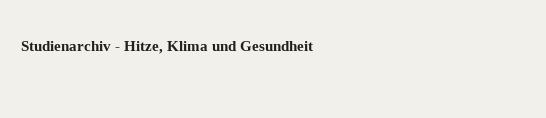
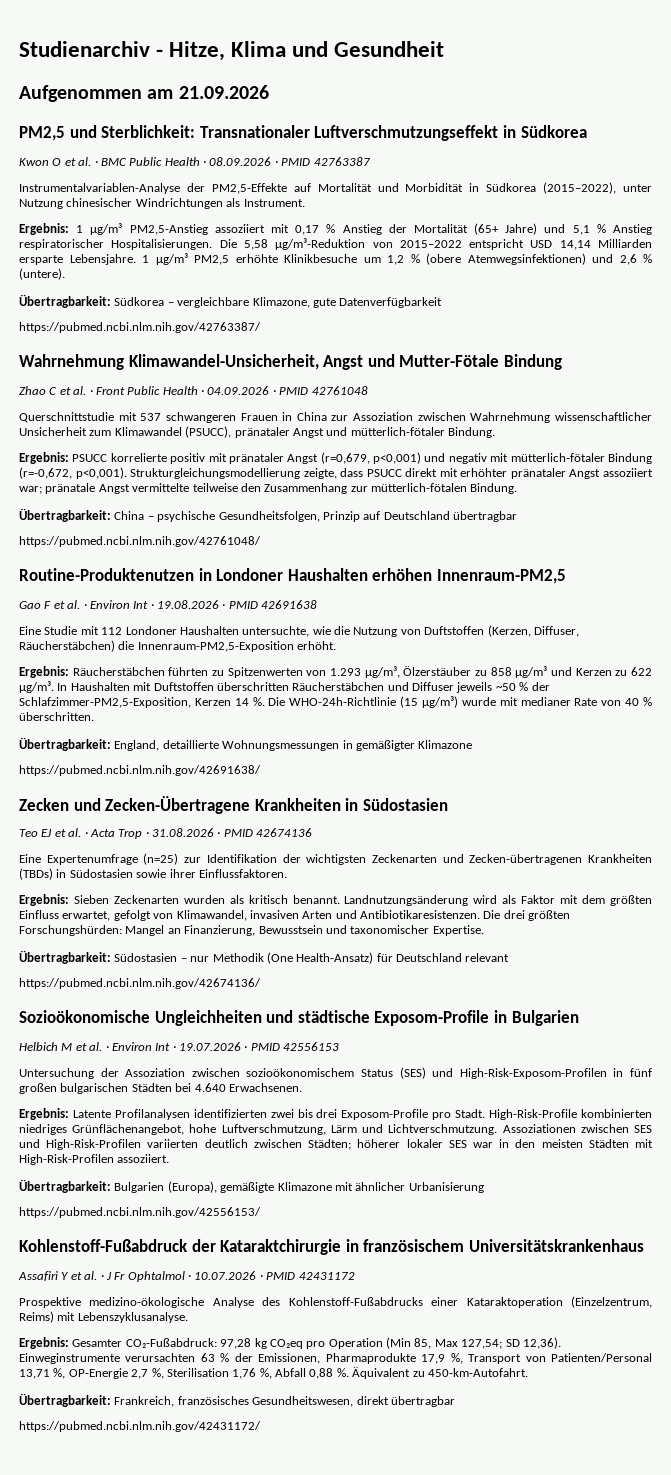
(314, 46) none -> [19,85,269,102] [19,125,587,141] [19,157,370,166] [19,182,652,194] [19,198,305,209] [19,223,652,235] [19,238,652,250] [19,253,652,265] [19,268,65,280] [19,294,443,308] [19,322,261,333] [19,354,562,370] [19,386,368,395] [19,412,652,423] [19,426,495,438] [19,452,652,464] [19,467,653,479] [19,483,518,494] [19,508,517,522] [19,536,261,547] [19,568,566,584] [19,600,318,609] [19,625,579,637] [19,640,337,652] [19,666,652,678] [19,681,550,693] [19,696,652,708] [19,712,94,721] [19,737,473,751] [19,765,261,776] [19,796,448,814] [19,828,313,839] [19,853,652,865] [19,868,287,880] [19,894,652,906] [19,910,571,921] [19,925,484,936] [19,950,510,964] [19,978,261,989] [19,1010,579,1026] [19,1042,340,1051] [19,1067,653,1079] [19,1083,302,1094] [19,1108,653,1120] [19,1124,652,1135] [19,1139,653,1150] [19,1154,170,1165] [19,1179,484,1193] [19,1207,261,1218] [19,1239,644,1255] [18,1271,355,1282] [19,1296,653,1308] [19,1311,188,1323] [19,1337,561,1349] [19,1353,652,1364] [19,1367,528,1379] [19,1393,455,1407] [19,1421,261,1432] // Aufgenommen am 21.09.2026 // PM2,5 und Sterblichkeit: Transnationaler Luftverschmutzungseffekt in Südkorea // Kwon O et al. · BMC Public Health · 08.09.2026 · PMID 42763387 // Instrumentalvariablen-Analyse der PM2,5-Effekte auf Mortalität und Morbidität in Südkorea (2015–2022), unter Nutzung chinesischer Windrichtungen als Instrument. // Ergebnis: 1 µg/m³ PM2,5-Anstieg assoziiert mit 0,17 % Anstieg der Mortalität (65+ Jahre) und 5,1 % Anstieg respiratorischer Hospitalisierungen. Die 5,58 µg/m³-Reduktion von 2015–2022 entspricht USD 14,14 Milliarden ersparte Lebensjahre. 1 µg/m³ PM2,5 erhöhte Klinikbesuche um 1,2 % (obere Atemwegsinfektionen) und 2,6 % (untere). // Übertragbarkeit: Südkorea – vergleichbare Klimazone, gute Datenverfügbarkeit // https://pubmed.ncbi.nlm.nih.gov/42763387/ // Wahrnehmung Klimawandel-Unsicherheit, Angst und Mutter-Fötale Bindung // Zhao C et al. · Front Public Health · 04.09.2026 · PMID 42761048 // Querschnittstudie mit 537 schwangeren Frauen in China zur Assoziation zwischen Wahrnehmung wissenschaftlicher Unsicherheit zum Klimawandel (PSUCC), pränataler Angst und mütterlich-fötaler Bindung. // Ergebnis: PSUCC korrelierte positiv mit pränataler Angst (r=0,679, p<0,001) und negativ mit mütterlich-fötaler Bindung (r=-0,672, p<0,001). Strukturgleichungsmodellierung zeigte, dass PSUCC direkt mit erhöhter pränataler Angst assoziiert war; pränatale Angst vermittelte teilweise den Zusammenhang zur mütterlich-fötalen Bindung. // Übertragbarkeit: China – psychische Gesundheitsfolgen, Prinzip auf Deutschland übertragbar // https://pubmed.ncbi.nlm.nih.gov/42761048/ // Routine-Produktenutzen in Londoner Haushalten erhöhen Innenraum-PM2,5 // Gao F et al. · Environ Int · 19.08.2026 · PMID 42691638 // Eine Studie mit 112 Londoner Haushalten untersuchte, wie die Nutzung von Duftstoffen (Kerzen, Diffuser, Räucherstäbchen) die Innenraum-PM2,5-Exposition erhöht. // Ergebnis: Räucherstäbchen führten zu Spitzenwerten von 1.293 µg/m³, Ölzerstäuber zu 858 µg/m³ und Kerzen zu 622 µg/m³. In Haushalten mit Duftstoffen überschritten Räucherstäbchen und Diffuser jeweils ~50 % der Schlafzimmer-PM2,5-Exposition, Kerzen 14 %. Die WHO-24h-Richtlinie (15 µg/m³) wurde mit medianer Rate von 40 % überschritten. // Übertragbarkeit: England, detaillierte Wohnungsmessungen in gemäßigter Klimazone // https://pubmed.ncbi.nlm.nih.gov/42691638/ // Zecken und Zecken-Übertragene Krankheiten in Südostasien // Teo EJ et al. · Acta Trop · 31.08.2026 · PMID 42674136 // Eine Expertenumfrage (n=25) zur Identifikation der wichtigsten Zeckenarten und Zecken-übertragenen Krankheiten (TBDs) in Südostasien sowie ihrer Einflussfaktoren. // Ergebnis: Sieben Zeckenarten wurden als kritisch benannt. Landnutzungsänderung wird als Faktor mit dem größten Einfluss erwartet, gefolgt von Klimawandel, invasiven Arten und Antibiotikaresistenzen. Die drei größten Forschungshürden: Mangel an Finanzierung, Bewusstsein und taxonomischer Expertise. // Übertragbarkeit: Südostasien – nur Methodik (One Health-Ansatz) für Deutschland relevant // https://pubmed.ncbi.nlm.nih.gov/42674136/ // Sozioökonomische Ungleichheiten und städtische Exposom-Profile in Bulgarien // Helbich M et al. · Environ Int · 19.07.2026 · PMID 42556153 // Untersuchung der Assoziation zwischen sozioökonomischem Status (SES) und High-Risk-Exposom-Profilen in fünf großen bulgarischen Städten bei 4.640 Erwachsenen. // Ergebnis: Latente Profilanalysen identifizierten zwei bis drei Exposom-Profile pro Stadt. High-Risk-Profile kombinierten niedriges Grünflächenangebot, hohe Luftverschmutzung, Lärm und Lichtverschmutzung. Assoziationen zwischen SES und High-Risk-Profilen variierten deutlich zwischen Städten; höherer lokaler SES war in den meisten Städten mit High-Risk-Profilen assoziiert. // Übertragbarkeit: Bulgarien (Europa), gemäßigte Klimazone mit ähnlicher Urbanisierung // https://pubmed.ncbi.nlm.nih.gov/42556153/ // Kohlenstoff-Fußabdruck der Kataraktchirurgie in französischem Universitätskrankenhaus // Assafiri Y et al. · J Fr Ophtalmol · 10.07.2026 · PMID 42431172 // Prospektive medizino-ökologische Analyse des Kohlenstoff-Fußabdrucks einer Kataraktoperation (Einzelzentrum, Reims) mit Lebenszyklusanalyse. // Ergebnis: Gesamter CO₂-Fußabdruck: 97,28 kg CO₂eq pro Operation (Min 85, Max 127,54; SD 12,36). Einweginstrumente verursachten 63 % der Emissionen, Pharmaprodukte 17,9 %, Transport von Patienten/Personal 13,71 %, OP-Energie 2,7 %, Sterilisation 1,76 %, Abfall 0,88 %. Äquivalent zu 450-km-Autofahrt. // Übertragbarkeit: Frankreich, französisches Gesundheitswesen, direkt übertragbar // https://pubmed.ncbi.nlm.nih.gov/42431172/

